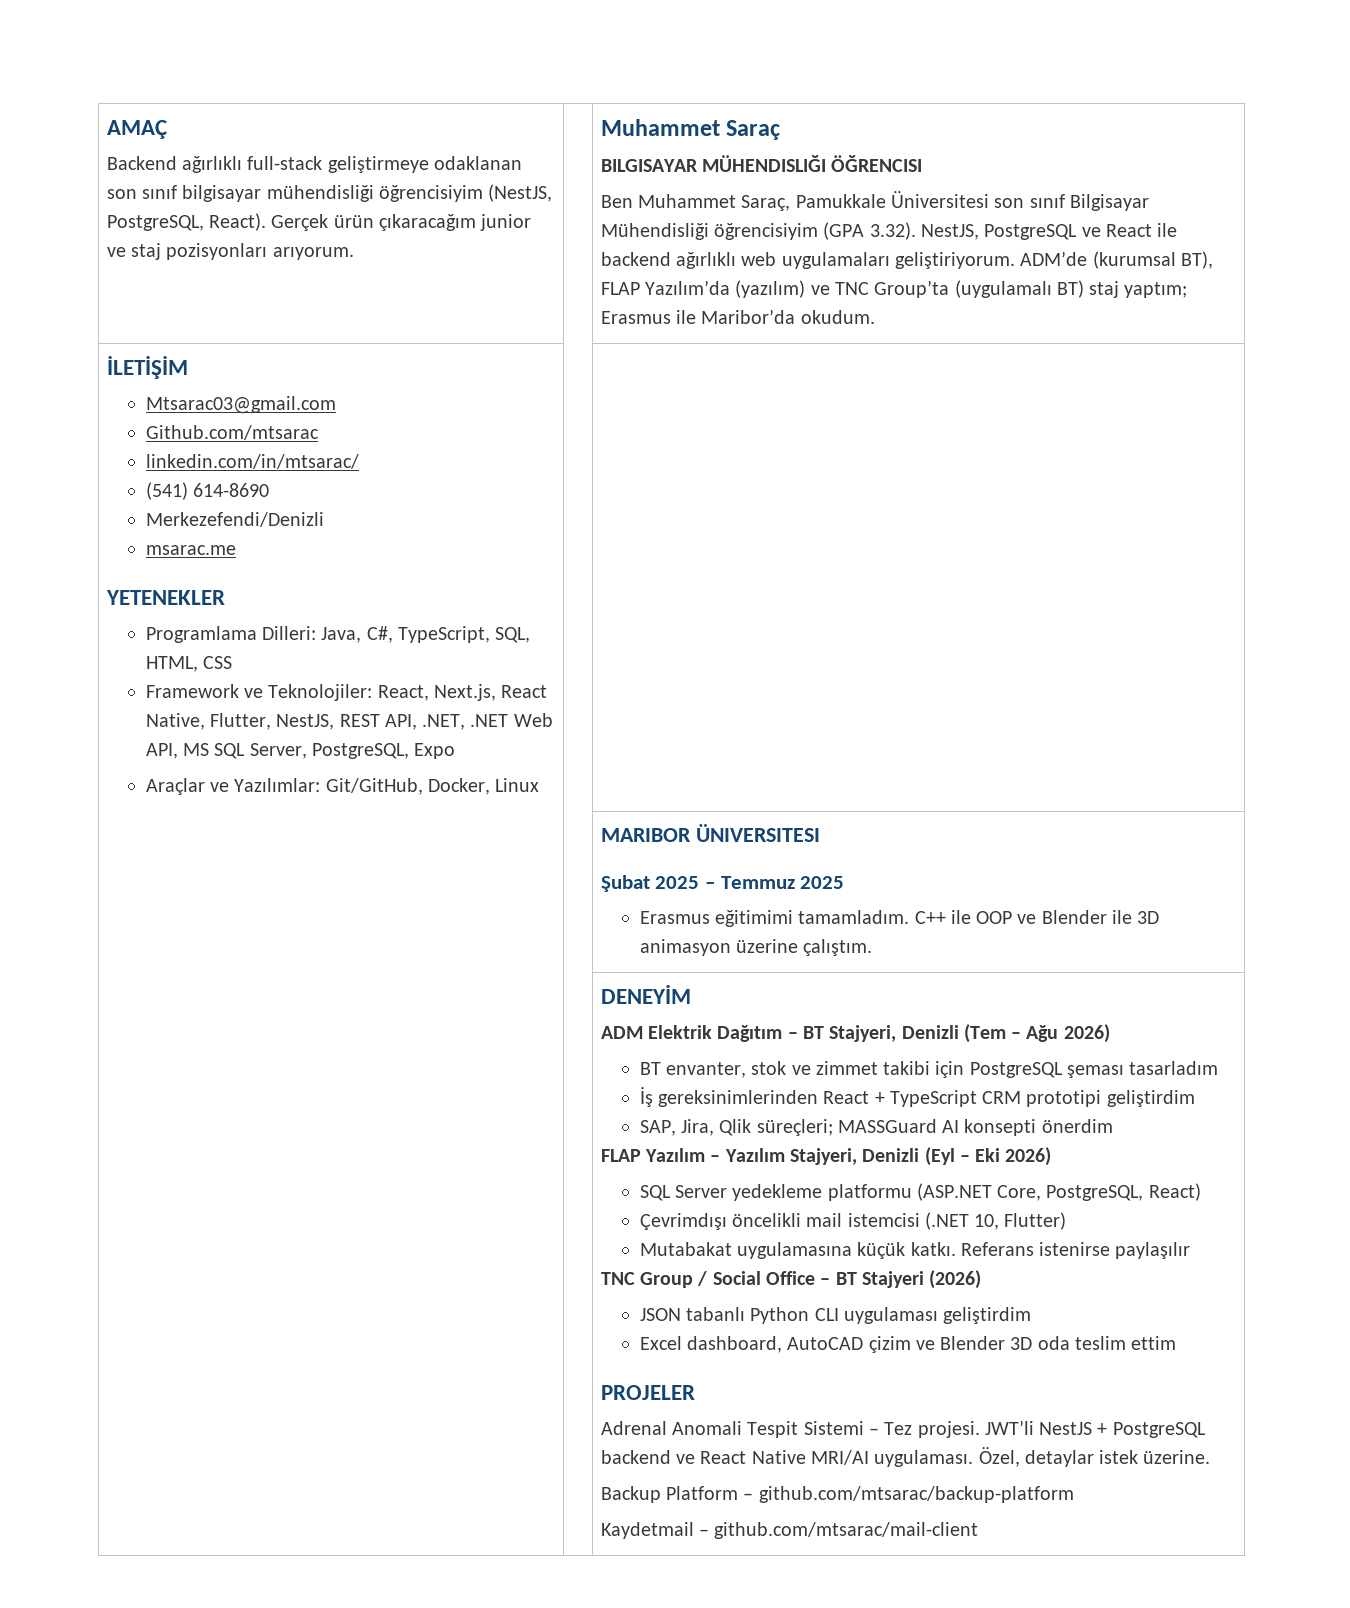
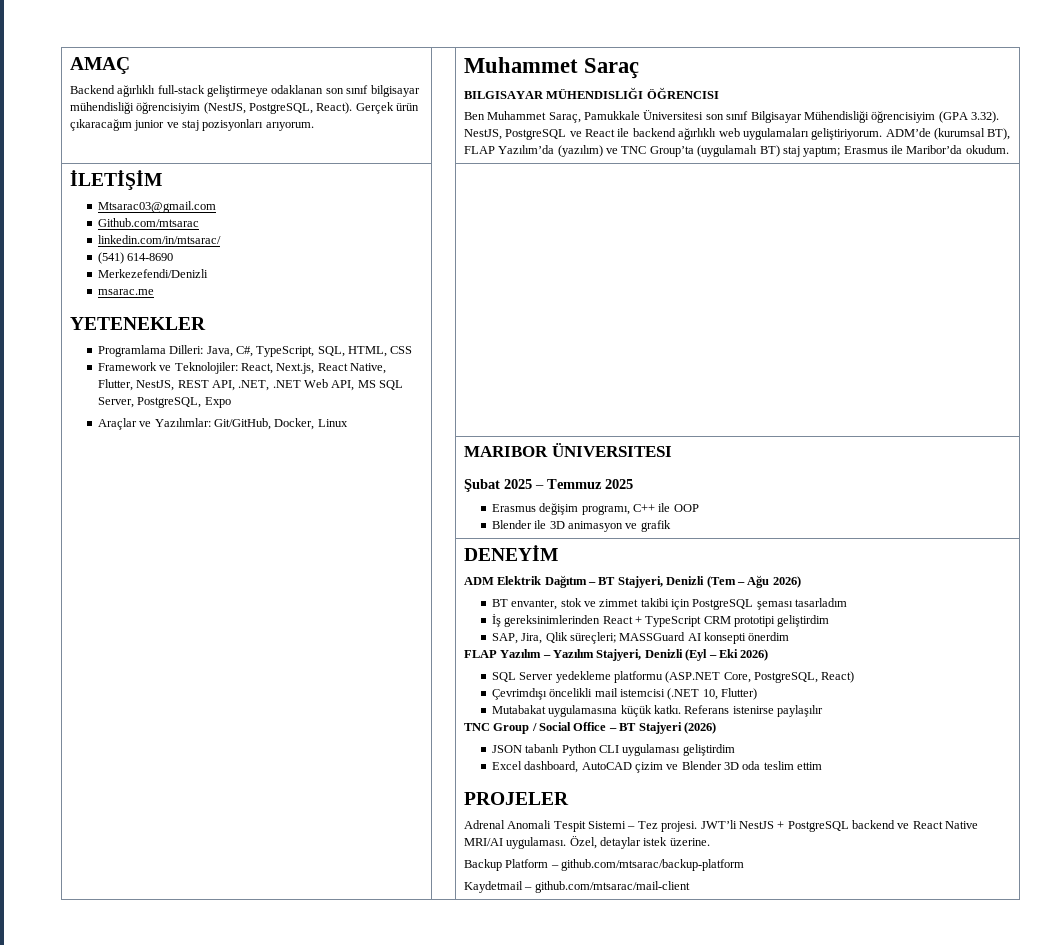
[715,910,910,927] eğitimimi tamamladım. -> [539,503,630,515] değişim programı,
[1017,914,1037,924] ve -> (699, 508) //
[736,939,873,956] üzerine çalıştım. -> [625,520,671,532] ve grafik

